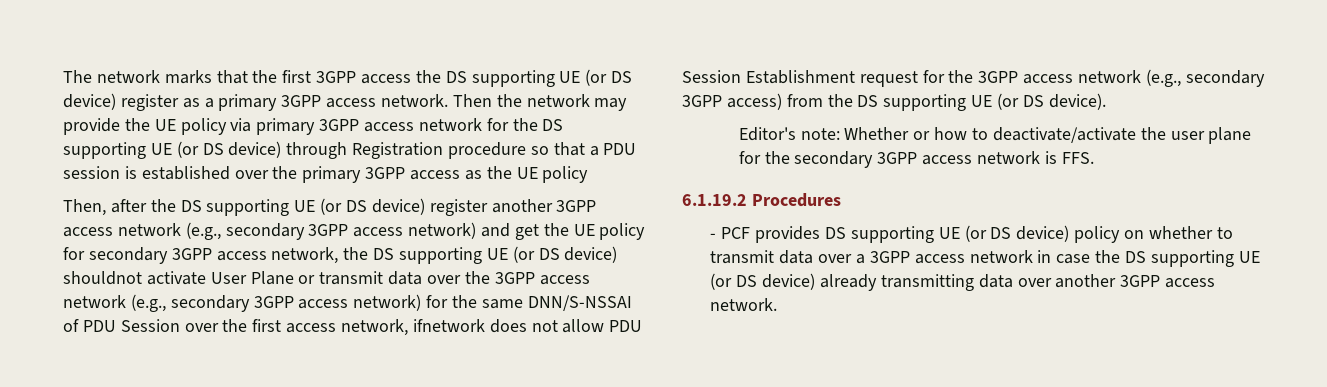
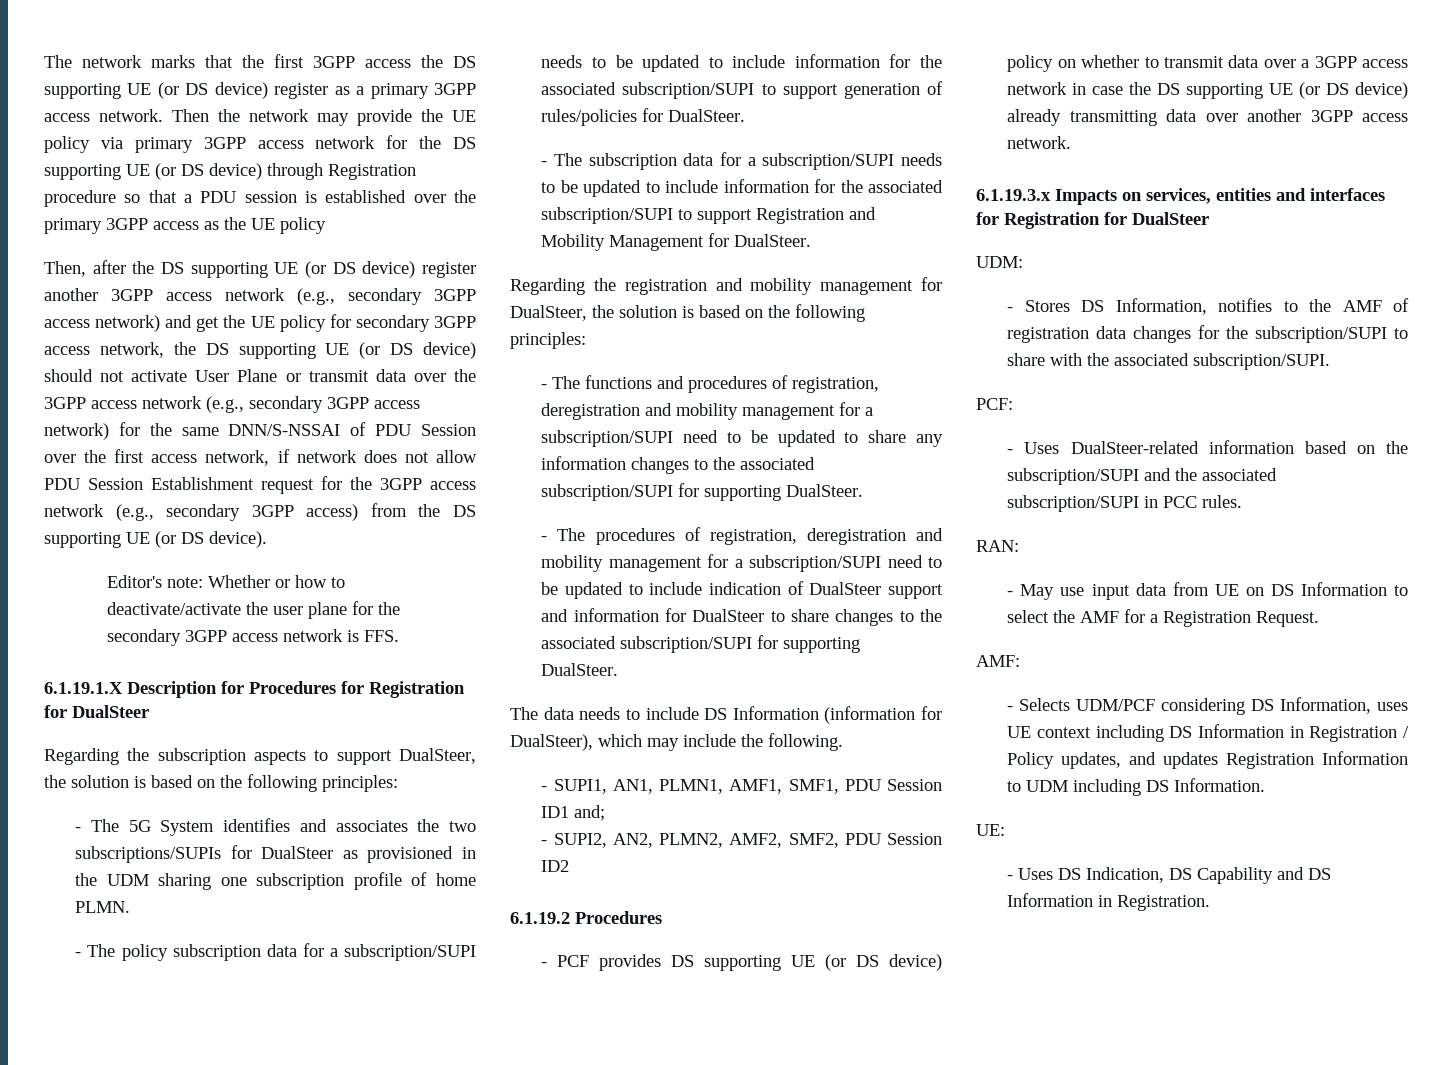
[63,271,142,285] shouldnot -> [44,369,125,382] should not
[412,319,485,332] ifnetwork -> [277,449,357,463] if network
(1094, 158) none -> [44,681,465,698] [44,705,149,718] [44,748,476,765] [44,774,398,792] [75,818,476,836] [75,845,476,863] [75,872,476,890] [75,901,131,913] [75,943,476,961] [541,54,942,72] [541,81,943,99] [541,108,746,126] [541,152,942,170] [541,179,943,197] [541,207,877,224] [541,233,812,251] [510,277,942,295] [510,304,865,322] [510,332,586,349] [541,375,880,393] [541,402,874,420] [541,430,943,447] [541,456,816,474] [541,483,864,501] [541,527,943,545] [541,554,942,572] [541,581,943,599] [541,608,942,626] [541,635,861,653] [541,663,619,676] [510,706,942,724] [510,733,843,751] [541,779,942,794] [541,805,606,821] [541,833,942,848] [541,860,570,872] // 6.1.19.1.X Description for Procedures for Registration for DualSteer // Regarding the subscription aspects to support DualSteer, the solution is based on the following principles: // - The 5G System identifies and associates the two subscriptions/SUPIs for DualSteer as provisioned in the UDM sharing one subscription profile of home PLMN. // - The policy subscription data for a subscription/SUPI needs to be updated to include information for the associated subscription/SUPI to support generation of rules/policies for DualSteer. // - The subscription data for a subscription/SUPI needs to be updated to include information for the associated subscription/SUPI to support Registration and Mobility Management for DualSteer. // Regarding the registration and mobility management for DualSteer, the solution is based on the following principles: // - The functions and procedures of registration, deregistration and mobility management for a subscription/SUPI need to be updated to share any information changes to the associated subscription/SUPI for supporting DualSteer. // - The procedures of registration, deregistration and mobility management for a subscription/SUPI need to be updated to include indication of DualSteer support and information for DualSteer to share changes to the associated subscription/SUPI for supporting DualSteer. // The data needs to include DS Information (information for DualSteer), which may include the following. // - SUPI1, AN1, PLMN1, AMF1, SMF1, PDU Session ID1 and; // - SUPI2, AN2, PLMN2, AMF2, SMF2, PDU Session ID2
(778, 304) none -> [976,188,1385,205] [976,212,1209,229] [976,256,1023,268] [1007,298,1409,315] [1007,325,1408,343] [1007,353,1331,370] [976,398,1013,410] [1007,440,1408,454] [1007,468,1278,485] [1007,495,1243,512] [976,540,1019,552] [1007,582,1408,600] [1007,609,1320,627] [976,655,1020,667] [1007,697,1408,715] [1007,724,1409,742] [1007,751,1408,769] [1007,778,1266,796] [976,824,1005,836] [1007,867,1332,884] [1007,893,1211,911] // 6.1.19.3.x Impacts on services, entities and interfaces for Registration for DualSteer // UDM: // - Stores DS Information, notifies to the AMF of registration data changes for the subscription/SUPI to share with the associated subscription/SUPI. // PCF: // - Uses DualSteer-related information based on the subscription/SUPI and the associated subscription/SUPI in PCC rules. // RAN: // - May use input data from UE on DS Information to select the AMF for a Registration Request. // AMF: // - Selects UDM/PCF considering DS Information, uses UE context including DS Information in Registration / Policy updates, and updates Registration Information to UDM including DS Information. // UE: // - Uses DS Indication, DS Capability and DS Information in Registration.

